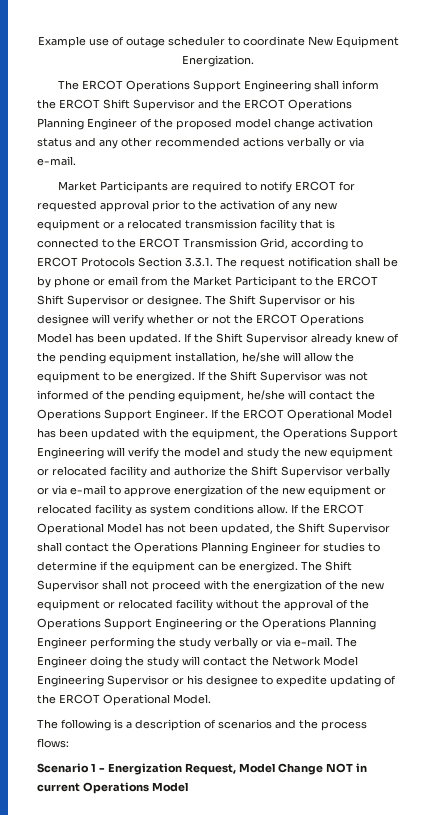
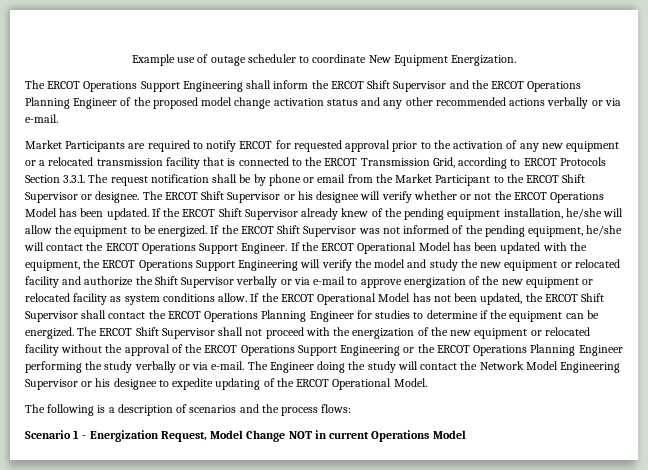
(226, 300) none -> [164,192,198,200] ERCOT
(213, 338) none -> [182,209,216,217] ERCOT
(227, 376) none -> [240,226,274,234] ERCOT
(375, 395) none -> [105,243,139,251] ERCOT
(280, 433) none -> [102,260,136,268] ERCOT
(295, 528) none -> [544,294,578,302] ERCOT
(131, 547) none -> [167,311,201,319] ERCOT
(322, 566) none -> [99,328,133,336] ERCOT
(369, 604) none -> [204,345,238,353] ERCOT
(259, 623) none -> [436,345,470,353] ERCOT

